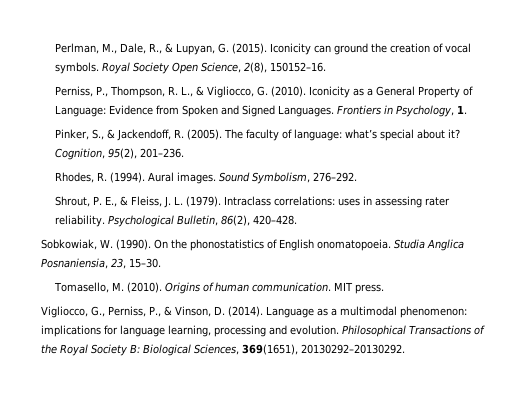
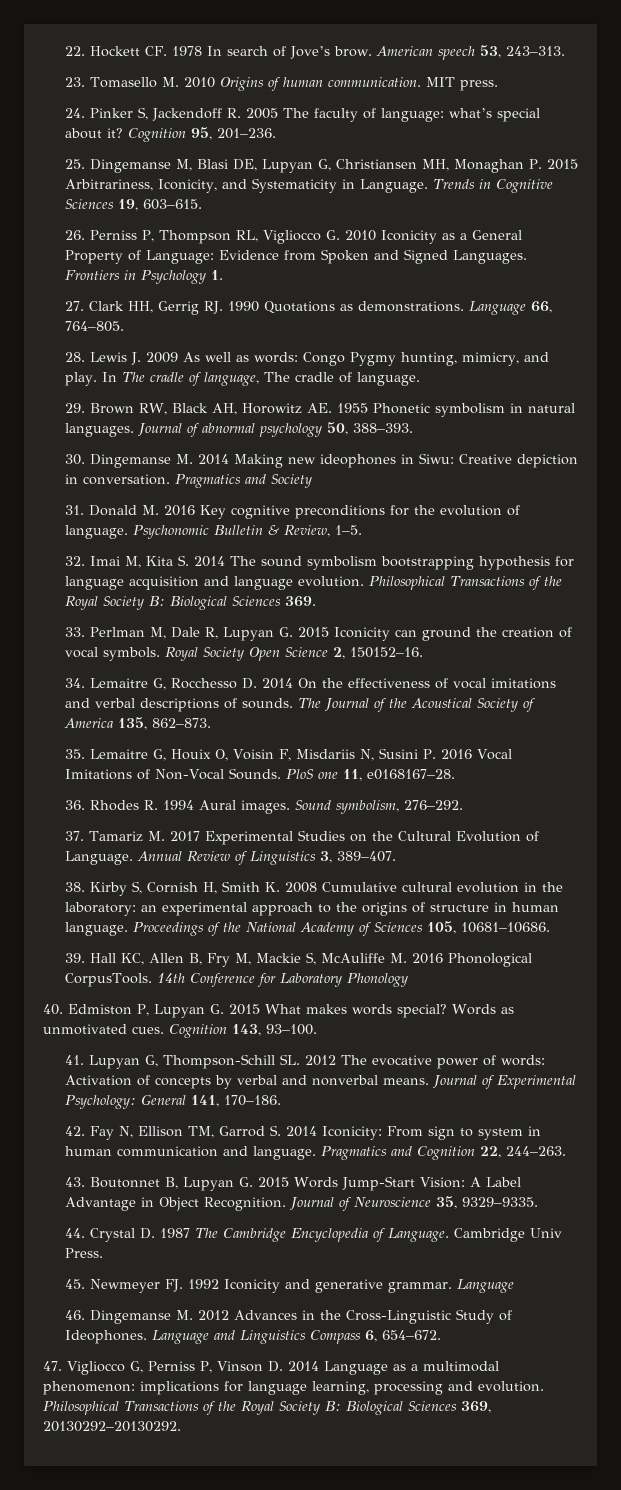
[54,43,471,55] [54,62,326,74] [54,86,306,98] Perlman, M., Dale, R., & Lupyan, G. (2015). Iconicity can ground the creation of vocal symbols. Royal Society Open Science, 2(8), 150152–16. // Perniss, P., Thompson, R. L., & Vigliocco, G. (2010). -> [64,45,565,60] [64,77,498,91] [64,107,540,122] [64,127,276,142] [64,159,578,173] [64,178,553,193] [64,199,202,211] [64,230,376,244] 22. Hockett CF. 1978 In search of Jove’s brow. American speech 53, 243–313. // 23. Tomasello M. 2010 Origins of human communication. MIT press. // 24. Pinker S, Jackendoff R. 2005 The faculty of language: what’s special about it? Cognition 95, 201–236. // 25. Dingemanse M, Blasi DE, Lupyan G, Christiansen MH, Monaghan P. 2015 Arbitrariness, Iconicity, and Systematicity in Language. Trends in Cognitive Sciences 19, 603–615. // 26. Perniss P, Thompson RL, Vigliocco G. 2010
[395,105,454,117] Psychology, -> [140,270,206,284] Psychology
[54,129,460,141] [54,148,184,160] [54,172,145,183] Pinker, S., & Jackendoff, R. (2005). The faculty of language: what’s special about it? Cognition, 95(2), 201–236. // Rhodes, R. (1994). -> [64,301,552,315] [64,321,124,332] [64,352,549,366] [64,372,420,386] [64,403,575,417] [64,422,413,437] [64,453,578,468] [64,474,312,488] [64,505,520,519] [64,525,362,539] [64,555,574,570] [64,576,562,590] [64,596,316,610] [64,627,572,641] [64,647,423,661] [64,678,556,690] [64,698,535,712] [63,717,211,730] [64,748,512,761] [64,768,455,781] [64,800,194,811] 27. Clark HH, Gerrig RJ. 1990 Quotations as demonstrations. Language 66, 764–805. // 28. Lewis J. 2009 As well as words: Congo Pygmy hunting, mimicry, and play. In The cradle of language, The cradle of language. // 29. Brown RW, Black AH, Horowitz AE. 1955 Phonetic symbolism in natural languages. Journal of abnormal psychology 50, 388–393. // 30. Dingemanse M. 2014 Making new ideophones in Siwu: Creative depiction in conversation. Pragmatics and Society // 31. Donald M. 2016 Key cognitive preconditions for the evolution of language. Psychonomic Bulletin & Review, 1–5. // 32. Imai M, Kita S. 2014 The sound symbolism bootstrapping hypothesis for language acquisition and language evolution. Philosophical Transactions of the Royal Society B: Biological Sciences 369. // 33. Perlman M, Dale R, Lupyan G. 2015 Iconicity can ground the creation of vocal symbols. Royal Society Open Science 2, 150152–16. // 34. Lemaitre G, Rocchesso D. 2014 On the effectiveness of vocal imitations and verbal descriptions of sounds. The Journal of the Acoustical Society of America 135, 862–873. // 35. Lemaitre G, Houix O, Voisin F, Misdariis N, Susini P. 2016 Vocal Imitations of Non-Vocal Sounds. PloS one 11, e0168167–28. // 36. Rhodes R. 1994
[251,172,310,184] Symbolism, -> [335,800,399,814] symbolism,
[54,196,450,208] [54,215,297,227] [41,239,464,251] [41,258,161,269] [53,282,384,294] [41,306,263,318] Shrout, P. E., & Fleiss, J. L. (1979). Intraclass correlations: uses in assessing rater reliability. Psychological Bulletin, 86(2), 420–428. // Sobkowiak, W. (1990). On the phonostatistics of English onomatopoeia. Studia Anglica Posnaniensia, 23, 15–30. // Tomasello, M. (2010). Origins of human communication. MIT press. // Vigliocco, G., Perniss, P., & Vinson, D. (2014). -> [64,830,539,845] [64,851,396,865] [64,881,563,896] [64,902,559,916] [64,921,550,936] [64,952,532,967] [64,973,408,987] [43,1004,514,1018] [43,1024,317,1038] [64,1054,545,1069] [64,1075,576,1089] [64,1095,281,1109] [64,1125,541,1140] [64,1146,566,1160] [64,1176,521,1191] [64,1196,538,1211] [64,1228,562,1242] [64,1248,103,1258] [64,1279,514,1293] [64,1309,512,1324] [64,1330,441,1344] [43,1361,319,1375] 37. Tamariz M. 2017 Experimental Studies on the Cultural Evolution of Language. Annual Review of Linguistics 3, 389–407. // 38. Kirby S, Cornish H, Smith K. 2008 Cumulative cultural evolution in the laboratory: an experimental approach to the origins of structure in human language. Proceedings of the National Academy of Sciences 105, 10681–10686. // 39. Hall KC, Allen B, Fry M, Mackie S, McAuliffe M. 2016 Phonological CorpusTools. 14th Conference for Laboratory Phonology // 40. Edmiston P, Lupyan G. 2015 What makes words special? Words as unmotivated cues. Cognition 143, 93–100. // 41. Lupyan G, Thompson-Schill SL. 2012 The evocative power of words: Activation of concepts by verbal and nonverbal means. Journal of Experimental Psychology: General 141, 170–186. // 42. Fay N, Ellison TM, Garrod S. 2014 Iconicity: From sign to system in human communication and language. Pragmatics and Cognition 22, 244–263. // 43. Boutonnet B, Lupyan G. 2015 Words Jump-Start Vision: A Label Advantage in Object Recognition. Journal of Neuroscience 35, 9329–9335. // 44. Crystal D. 1987 The Cambridge Encyclopedia of Language. Cambridge Univ Press. // 45. Newmeyer FJ. 1992 Iconicity and generative grammar. Language // 46. Dingemanse M. 2012 Advances in the Cross-Linguistic Study of Ideophones. Language and Linguistics Compass 6, 654–672. // 47. Vigliocco G, Perniss P, Vinson D. 2014
[194,344,298,355] Sciences, 369(1651), -> [407,1401,491,1413] Sciences 369,

